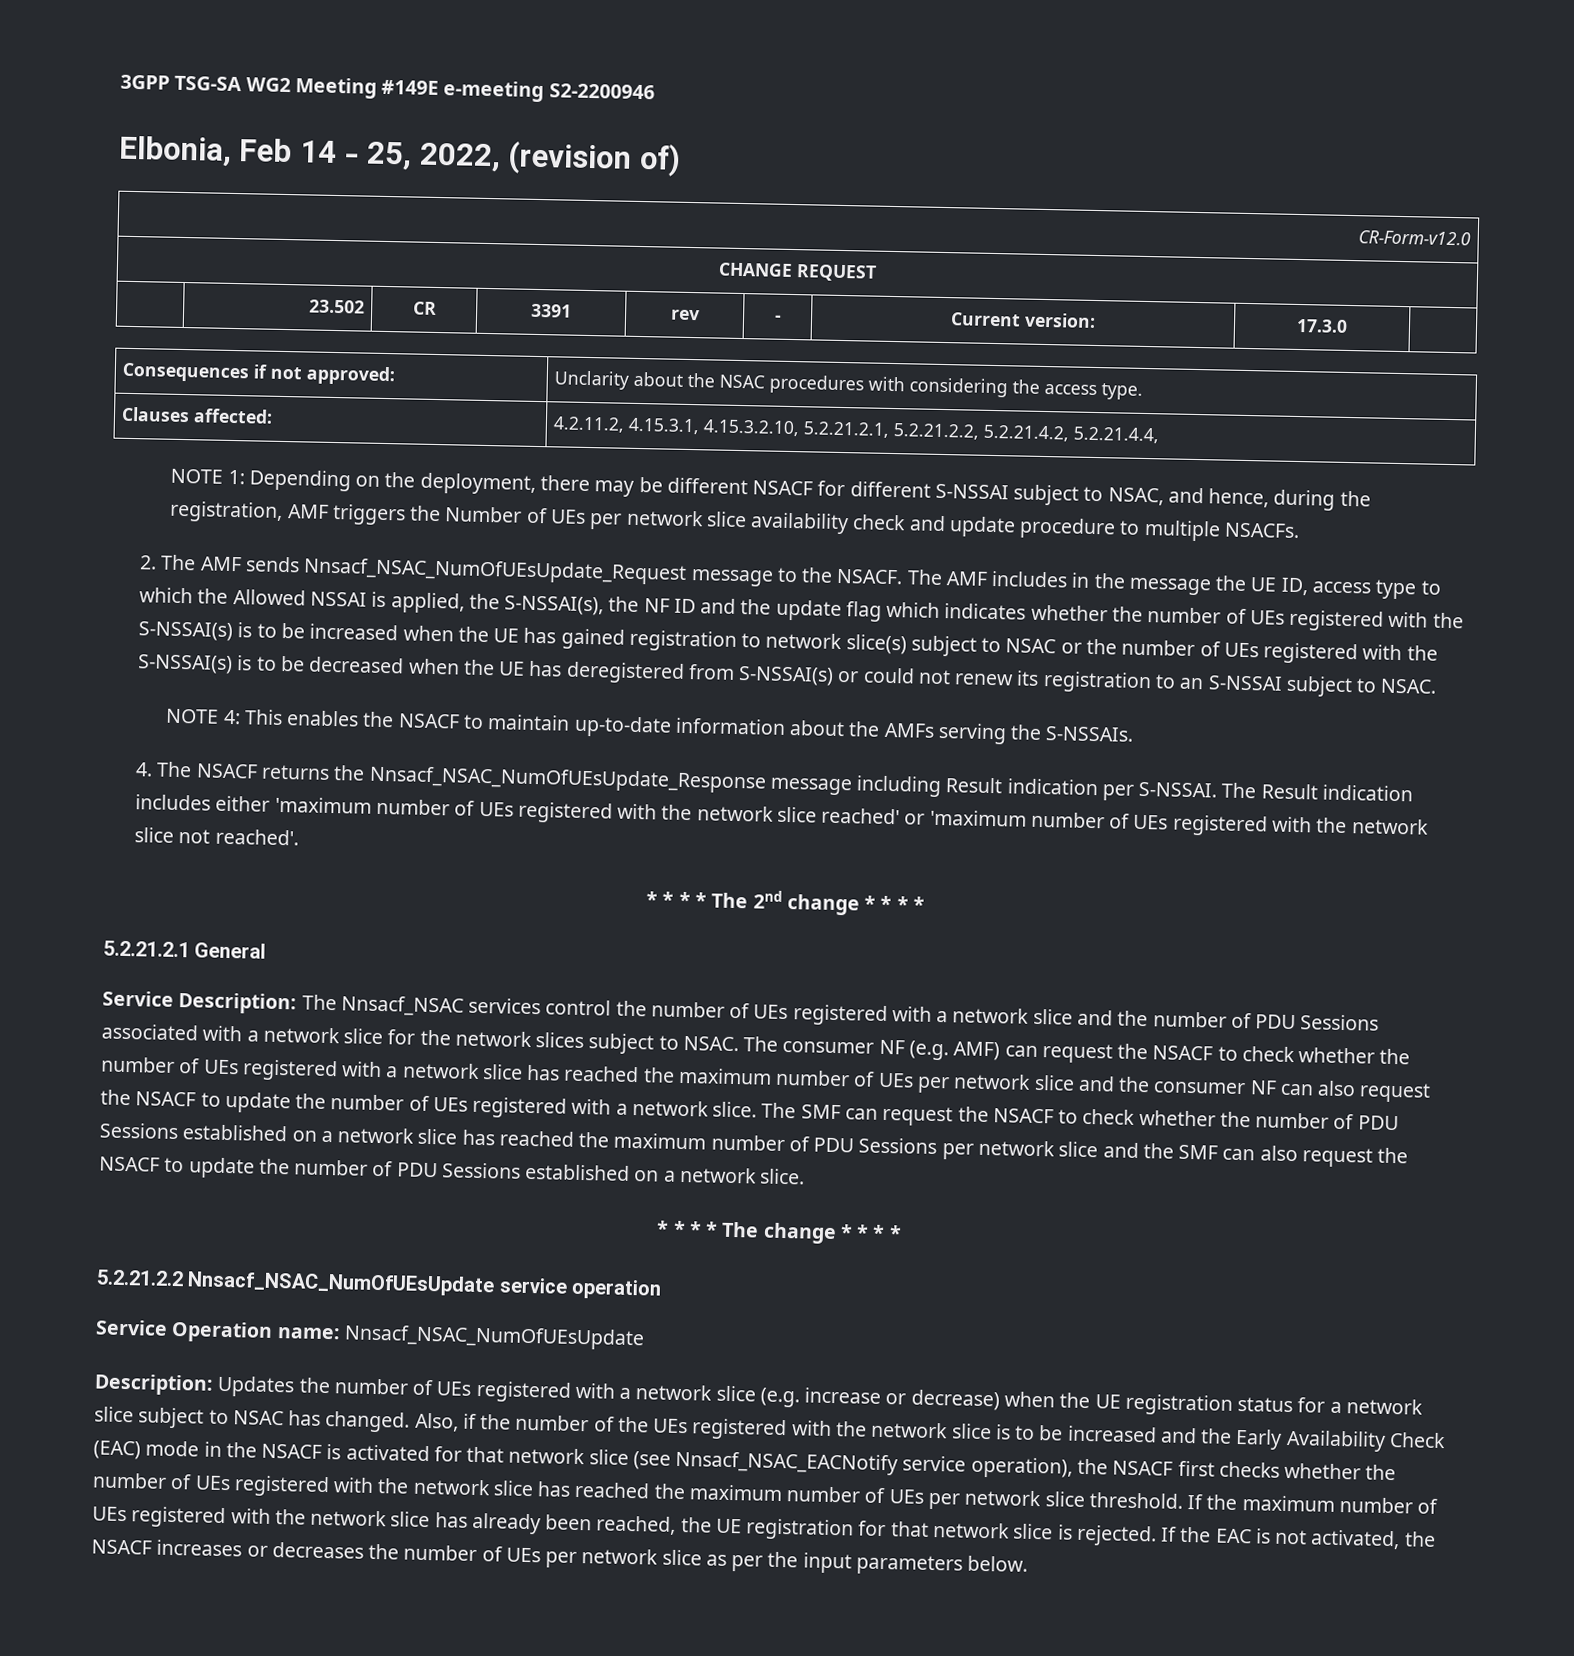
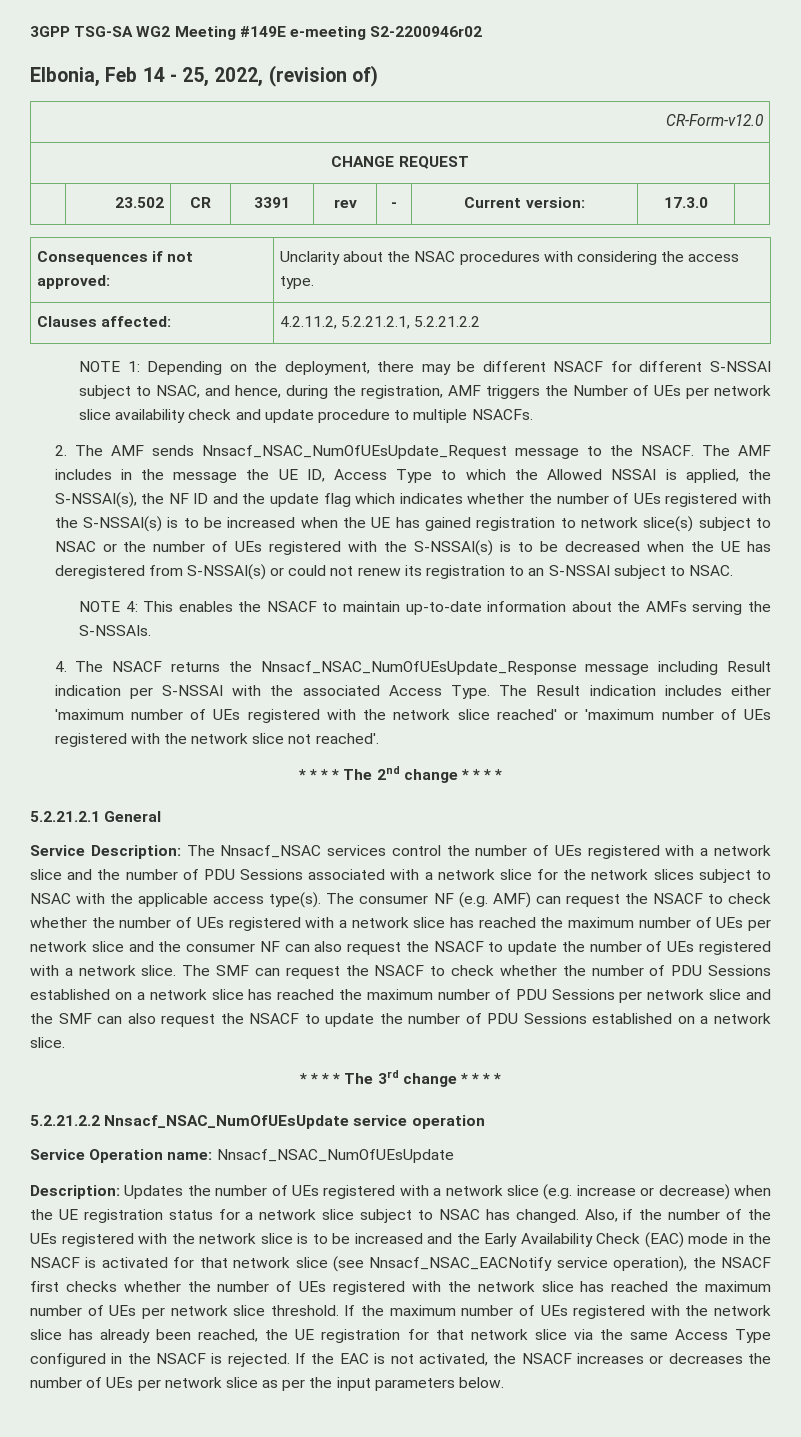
[548,83,655,100] S2-2200946 -> [370,26,483,37] S2-2200946r02
[628,417,1160,444] 4.15.3.1, 4.15.3.2.10, 5.2.21.2.1, 5.2.21.2.2, 5.2.21.4.2, 5.2.21.4.4, -> [340,316,481,329] 5.2.21.2.1, 5.2.21.2.2
[1311,579,1418,600] access type -> [334,469,433,483] Access Type
[1138,781,1218,798] S-NSSAI. -> [161,685,490,699] S-NSSAI with the associated Access Type.
[682,1035,739,1052] NSAC. -> [30,892,322,908] NSAC with the applicable access type(s).
(760, 1229) none -> [377,1070,399,1084] 3rd
(1054, 1531) none -> [573,1329,771,1343] [30,1353,207,1367] via the same Access Type configured in the NSACF

